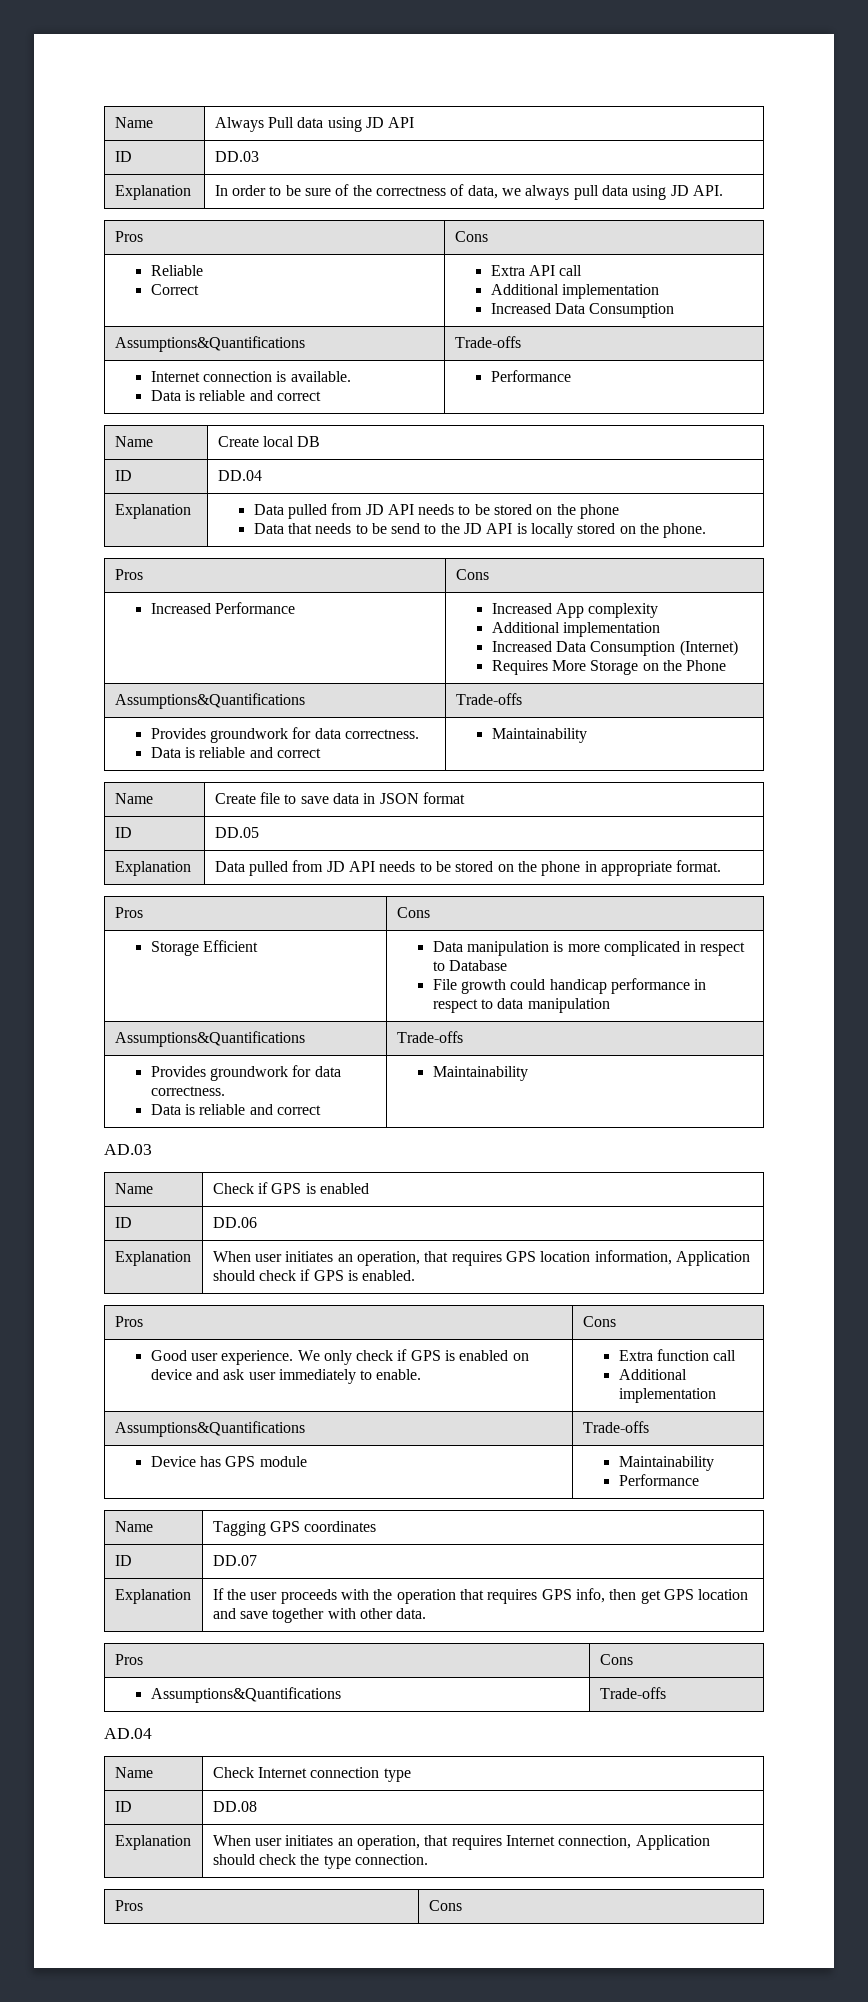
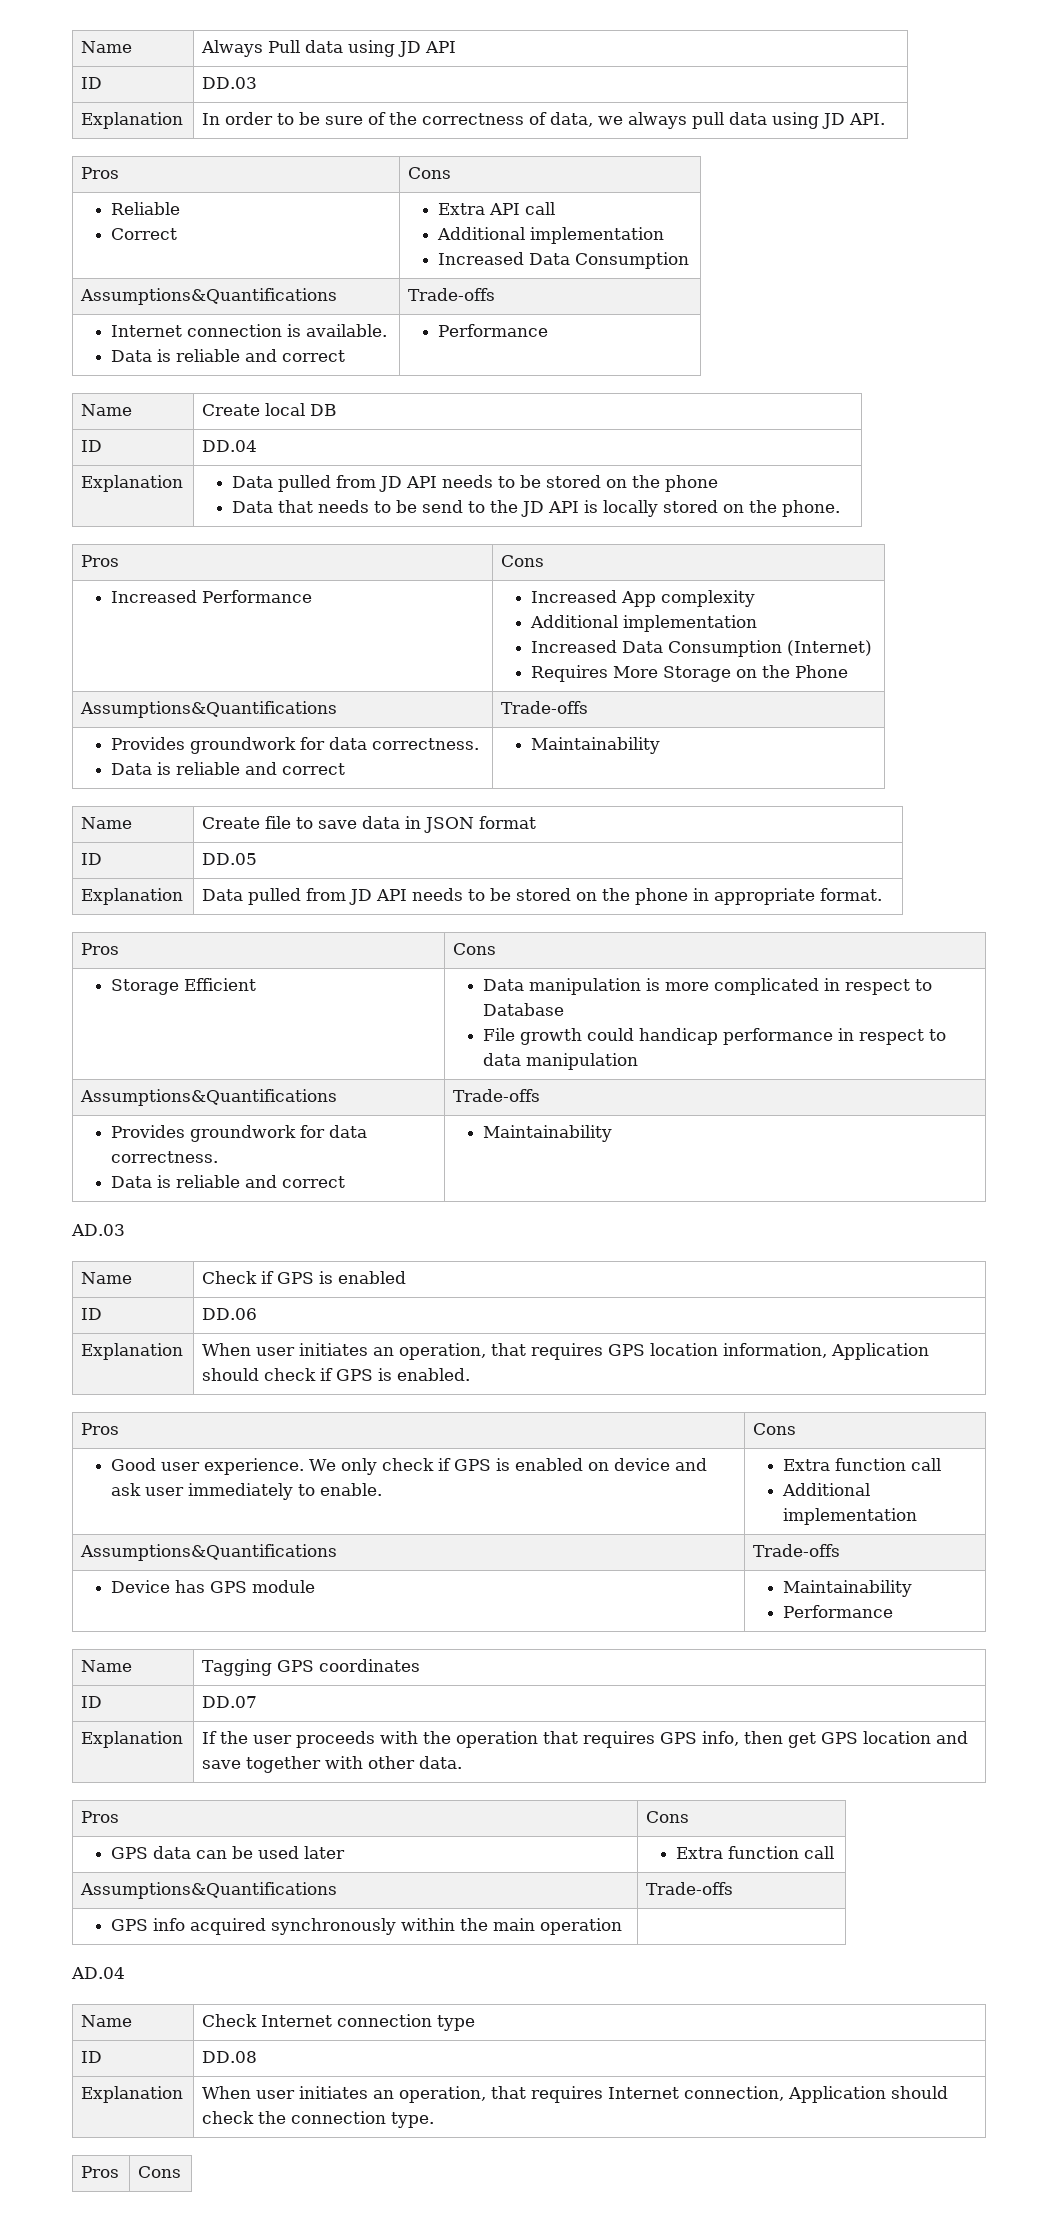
[150,1687,341,1703] [599,1687,666,1699] Assumptions&Quantifications | Trade-offs -> [110,1846,345,1859] [675,1846,834,1859] [80,1882,338,1899] [646,1882,734,1895] [110,1918,622,1935] GPS data can be used later | Extra function call // Assumptions&Quantifications | Trade-offs // GPS info acquired synchronously within the main operation |
[323,1854,429,1869] type connection. -> [291,2111,435,2128] connection type.

